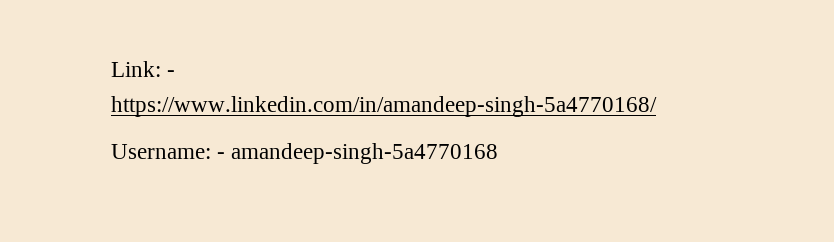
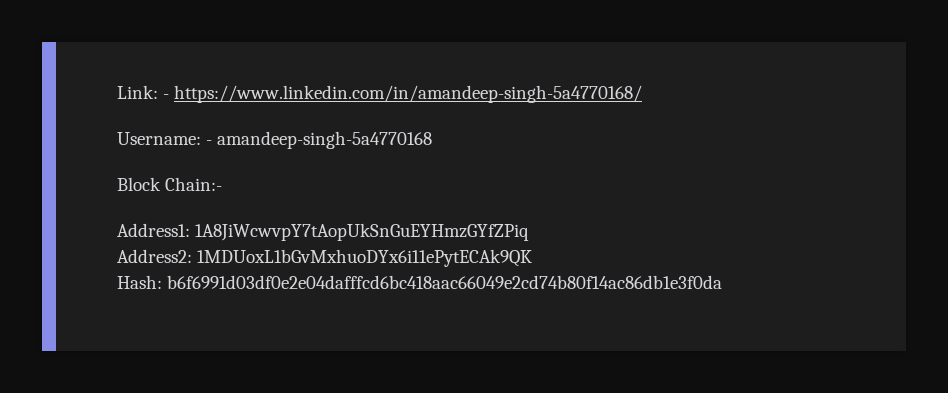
(499, 153) none -> [117,177,223,191] [117,223,530,241] [117,249,533,267] [117,275,723,289] // Block Chain:- // Address1: 1A8JiWcwvpY7tAopUkSnGuEYHmzGYfZPiq // Address2: 1MDUoxL1bGvMxhuoDYx6i11ePytECAk9QK // Hash: b6f6991d03df0e2e04dafffcd6bc418aac66049e2cd74b80f14ac86db1e3f0da

